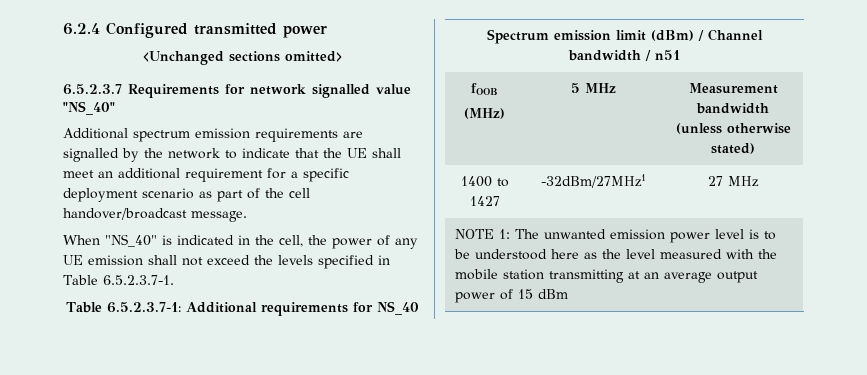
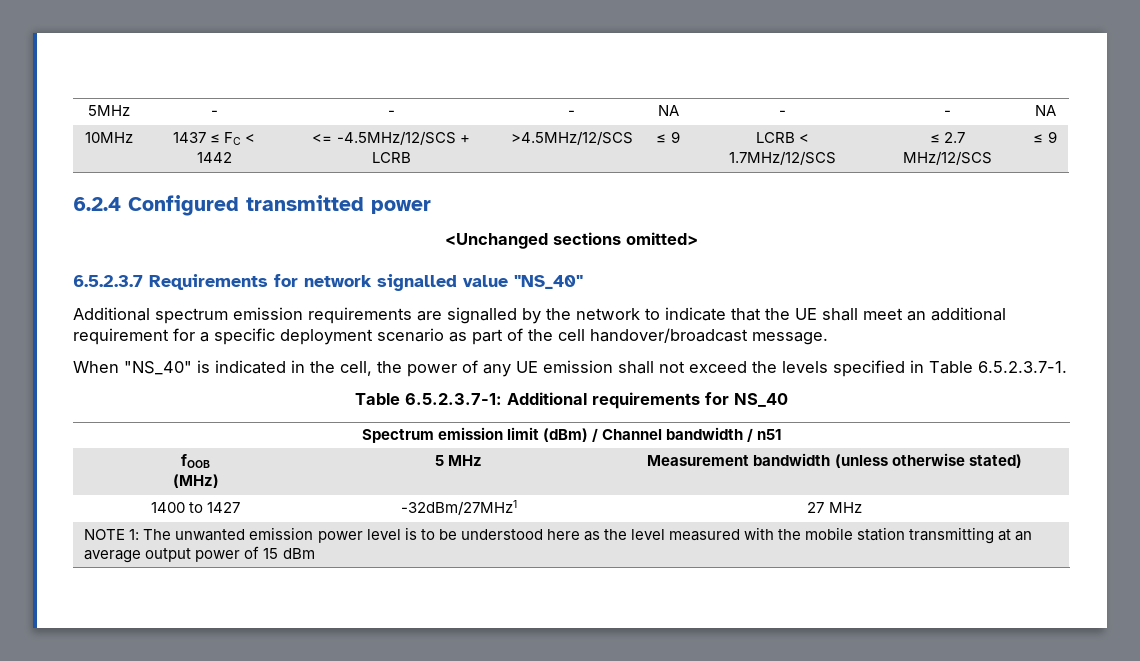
(63, 29) none -> [88,105,130,116] [210,110,218,116] [387,110,395,116] [568,110,575,116] [657,105,679,116] [779,110,786,116] [944,110,951,116] [1034,105,1056,116] [85,132,133,143] [172,132,256,145] [196,152,232,163] [312,131,470,145] [371,152,411,163] [510,131,633,145] [656,131,680,143] [755,132,810,143] [729,151,836,165] [929,132,966,143] [903,151,992,165] [1033,131,1057,143] 5MHz | - | - | - | NA | - | - | NA // 10MHz | 1437 ≤ FC < 1442 | <= -4.5MHz/12/SCS + LCRB | >4.5MHz/12/SCS | ≤ 9 | LCRB < 1.7MHz/12/SCS | ≤ 2.7 MHz/12/SCS | ≤ 9 //

